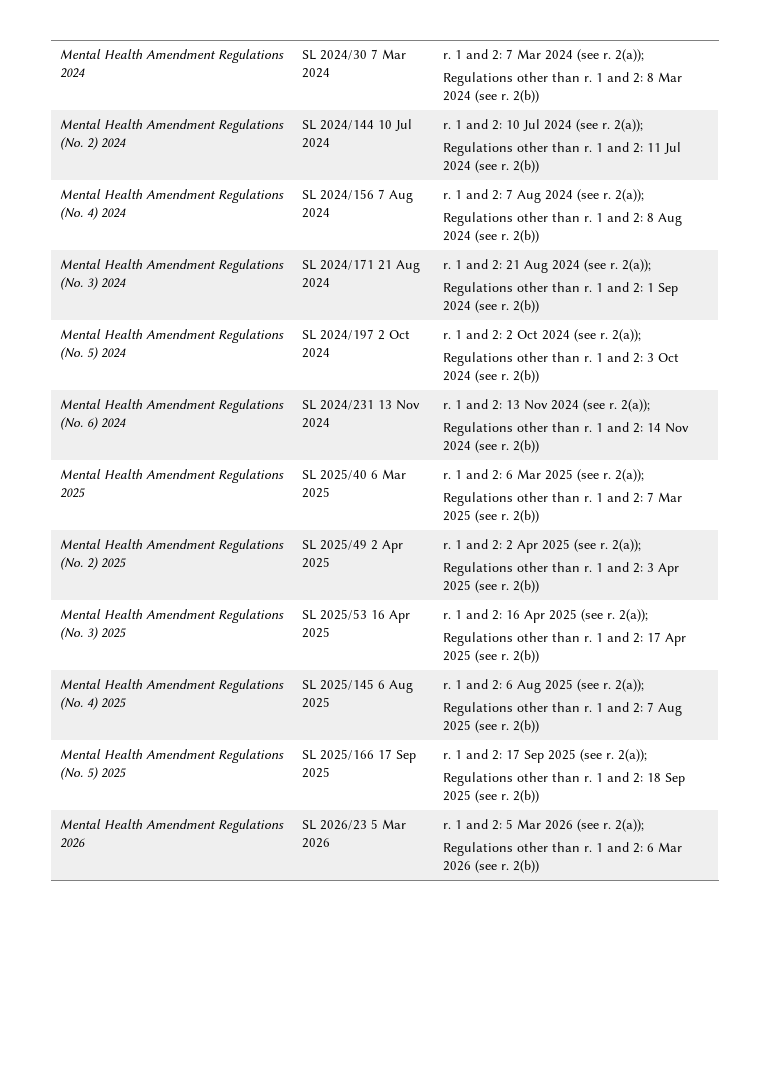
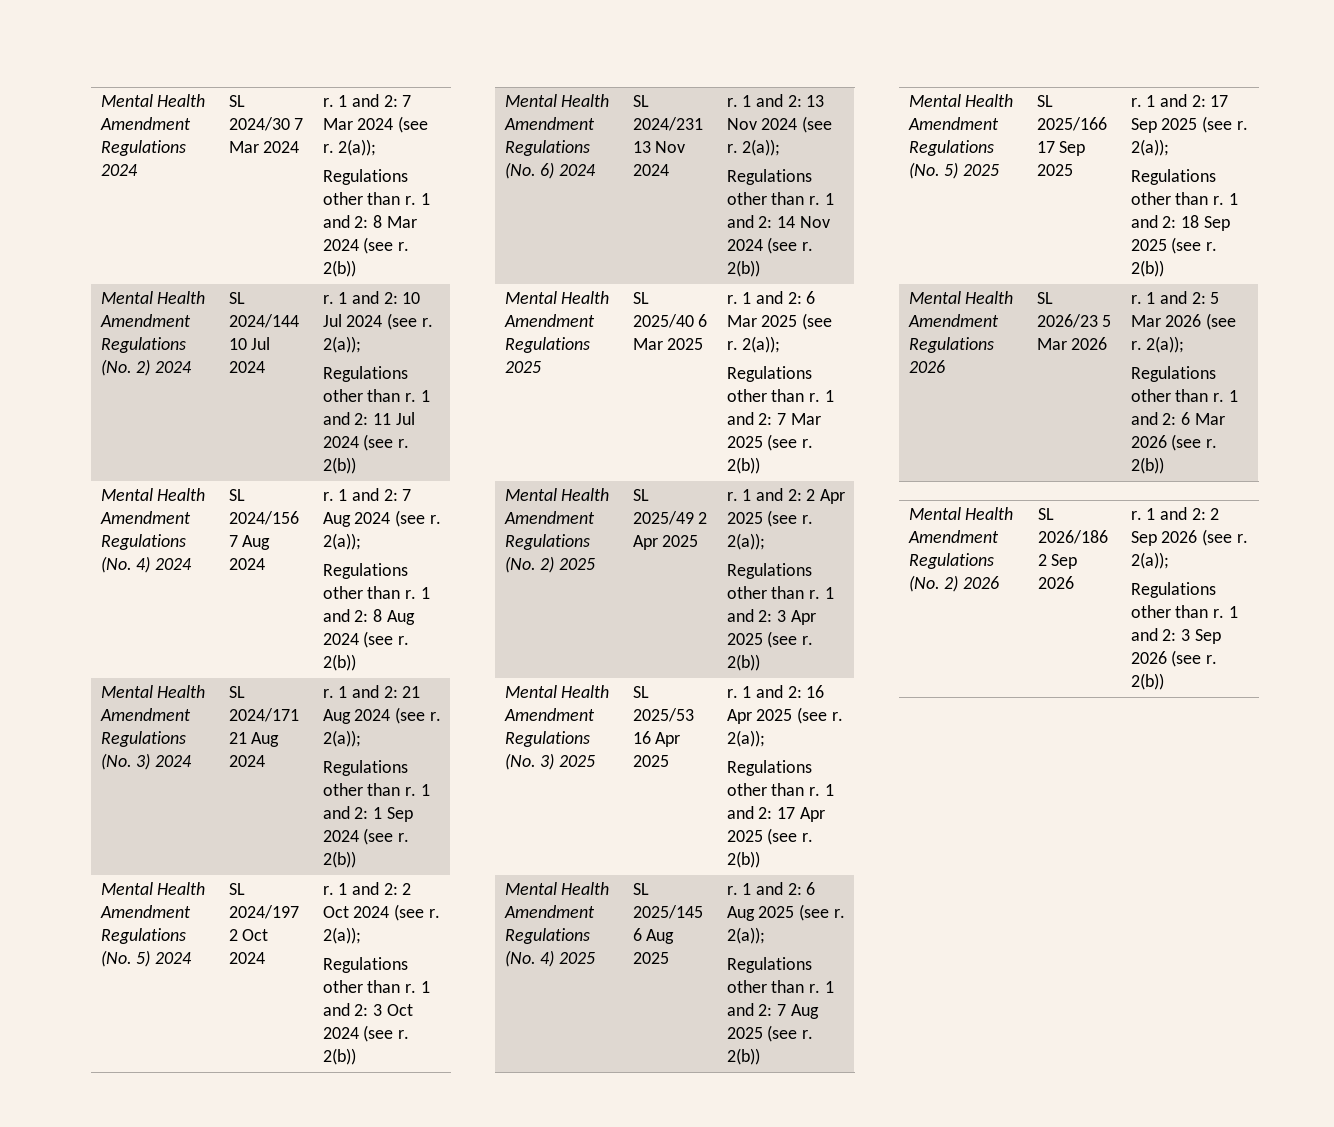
(540, 866) none -> [908,507,1014,520] [907,530,999,543] [908,553,994,569] [908,575,1000,592] [1037,508,1054,520] [1037,530,1108,544] [1037,554,1078,569] [1037,576,1074,589] [1130,507,1220,520] [1130,529,1248,546] [1130,552,1169,569] [1130,582,1216,598] [1130,605,1238,618] [1130,628,1221,644] [1130,650,1218,667] [1130,673,1164,690] // Mental Health Amendment Regulations (No. 2) 2026 | SL 2026/186 2 Sep 2026 | r. 1 and 2: 2 Sep 2026 (see r. 2(a)); // Regulations other than r. 1 and 2: 3 Sep 2026 (see r. 2(b))

